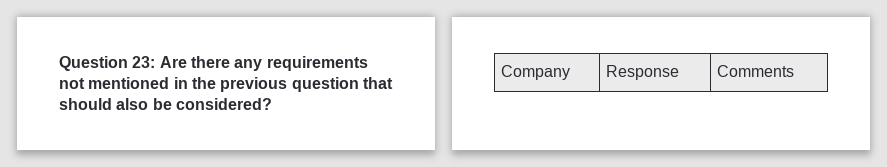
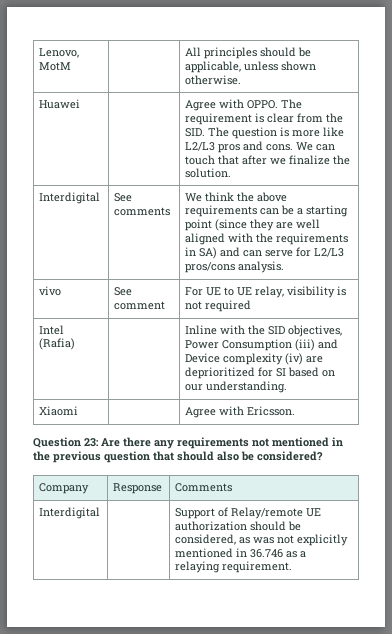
(59, 63) none -> [39,48,80,58] [39,62,72,71] [185,47,312,59] [185,61,317,73] [185,75,242,85] [39,99,81,109] [185,99,303,111] [185,113,344,125] [185,127,345,139] [185,141,336,153] [185,155,351,165] [185,168,232,178] [39,192,101,204] [114,193,133,202] [114,207,171,216] [185,192,288,202] [185,205,349,217] [185,219,321,231] [185,233,349,245] [185,247,345,259] [185,261,285,273] [39,286,62,296] [114,287,133,296] [114,301,166,310] [185,286,347,298] [185,300,252,312] [39,325,65,335] [39,338,76,350] [185,325,343,337] [185,339,339,351] [185,353,324,365] [185,367,336,379] [185,381,288,393] [39,406,79,416] [185,406,296,418] Lenovo, MotM | | All principles should be applicable, unless shown otherwise. // Huawei | | Agree with OPPO. The requirement is clear from the SID. The question is more like L2/L3 pros and cons. We can touch that after we finalize the solution. // Interdigital | See comments | We think the above requirements can be a starting point (since they are well aligned with the requirements in SA) and can serve for L2/L3 pros/cons analysis. // vivo | See comment | For UE to UE relay, visibility is not required // Intel (Rafia) | | Inline with the SID objectives, Power Consumption (iii) and Device complexity (iv) are deprioritized for SI based on our understanding. // Xiaomi | | Agree with Ericsson. //
(794, 71) none -> [39,507,101,519] [175,507,322,519] [175,521,302,531] [175,534,349,546] [175,548,307,558] [175,561,293,573] // Interdigital | | Support of Relay/remote UE authorization should be considered, as was not explicitly mentioned in 36.746 as a relaying requirement.

